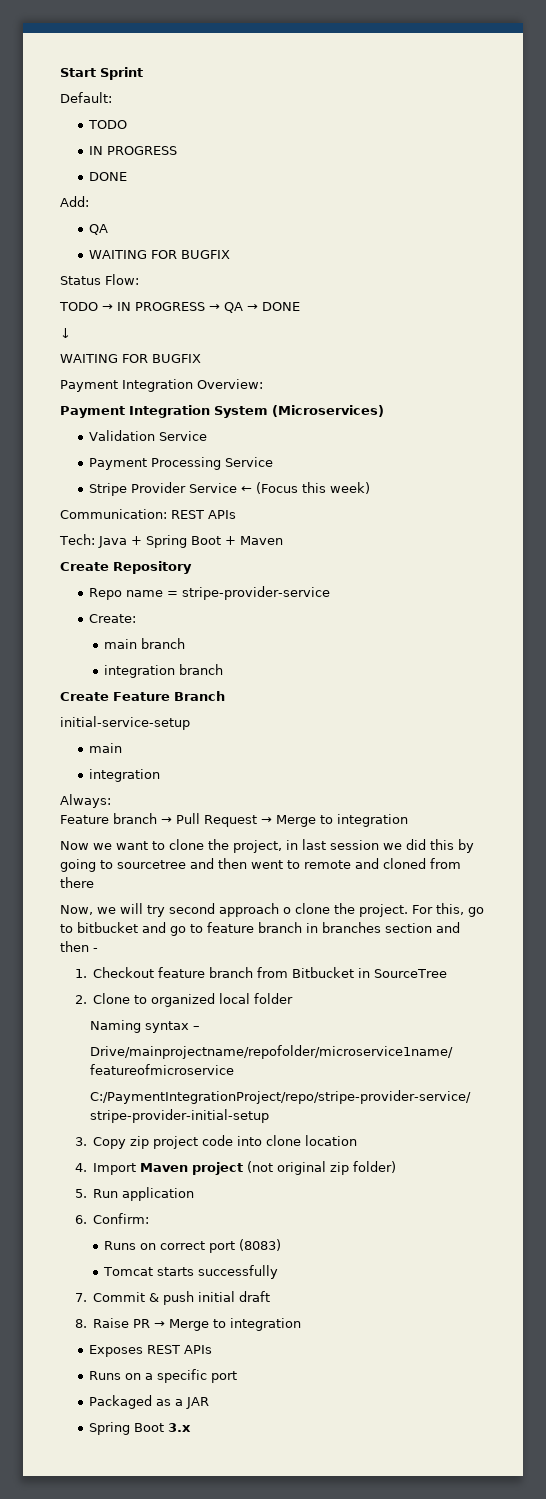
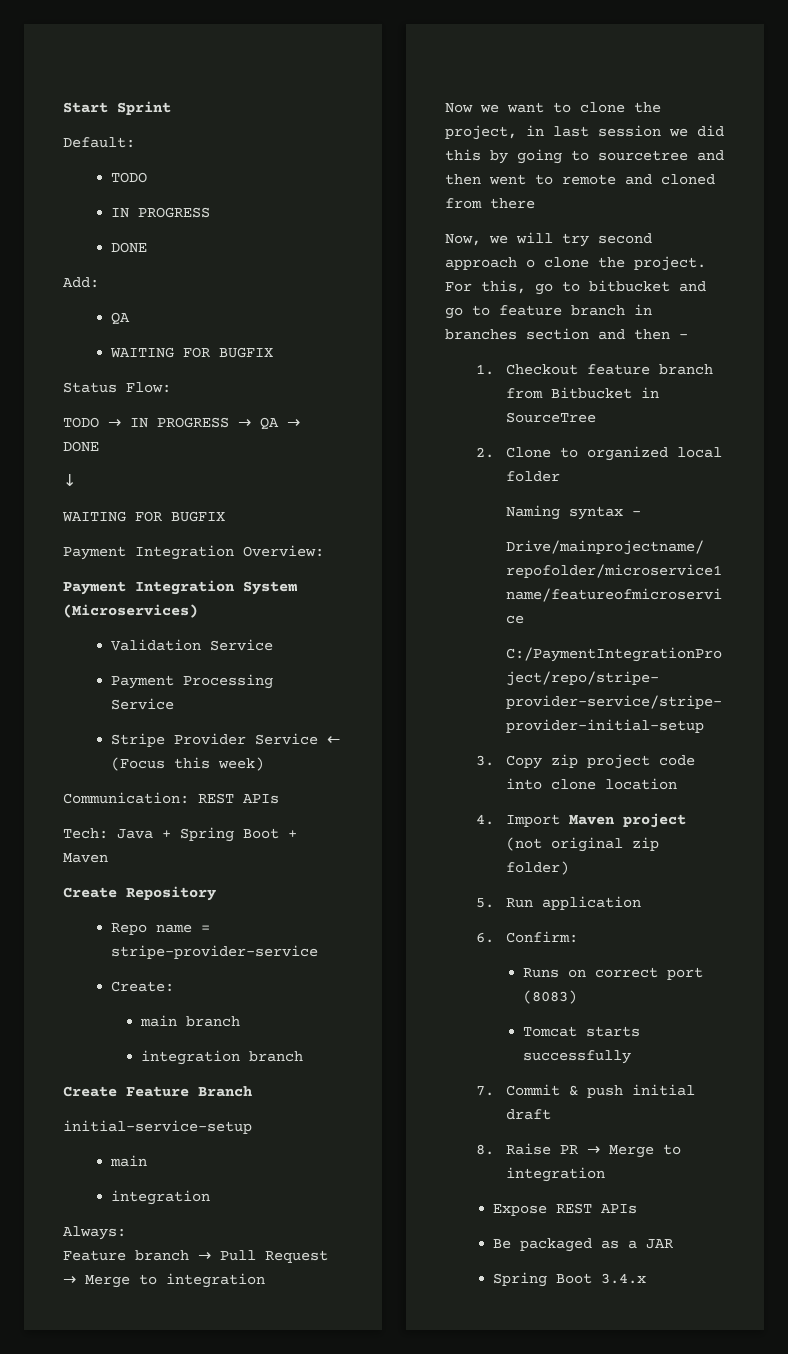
[88,1345,212,1357] [88,1369,237,1383] [88,1395,152,1409] Exposes REST APIs // Runs on a specific port // Packaged -> [492,1203,637,1216] [492,1238,592,1252] Expose REST APIs // Be packaged
[167,1423,191,1432] 3.x -> [600,1273,646,1284] 3.4.x

